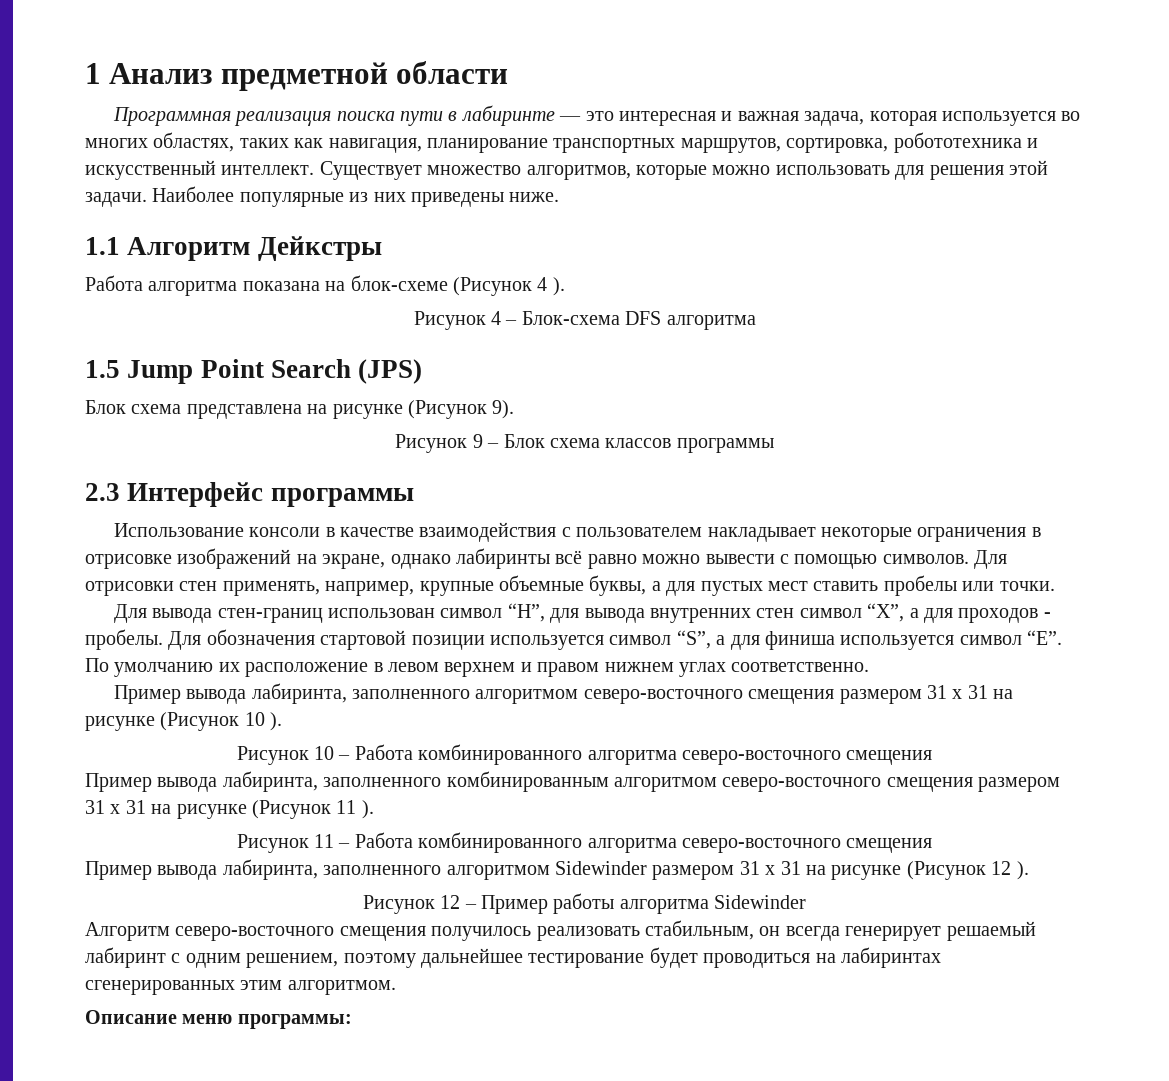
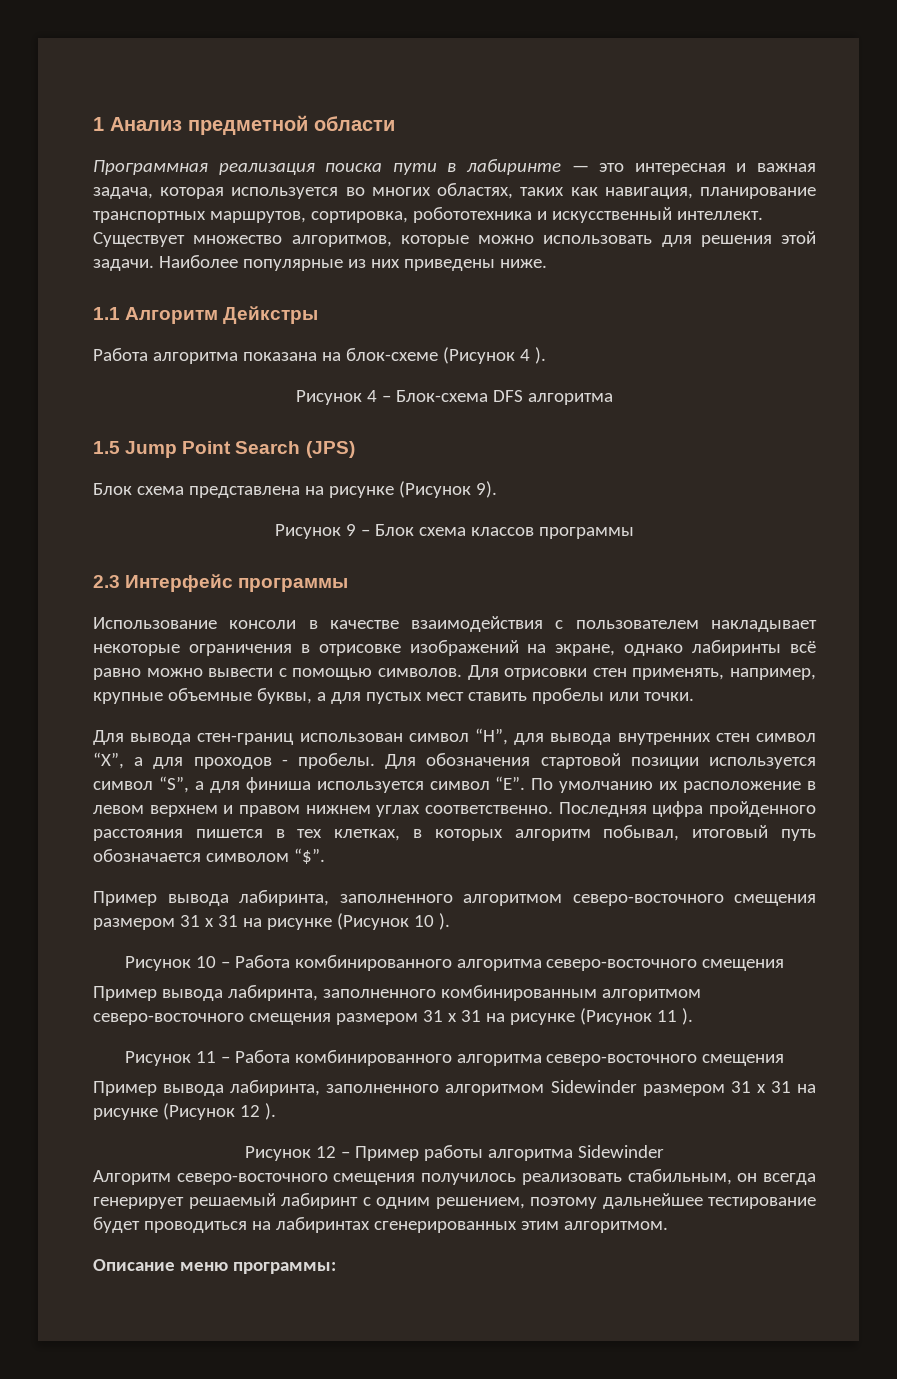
(870, 667) none -> [558,801,816,817] [93,825,816,841] [93,848,325,864] Последняя цифра пройденного расстояния пишется в тех клетках, в которых алгоритм побывал, итоговый путь обозначается символом “$”.

